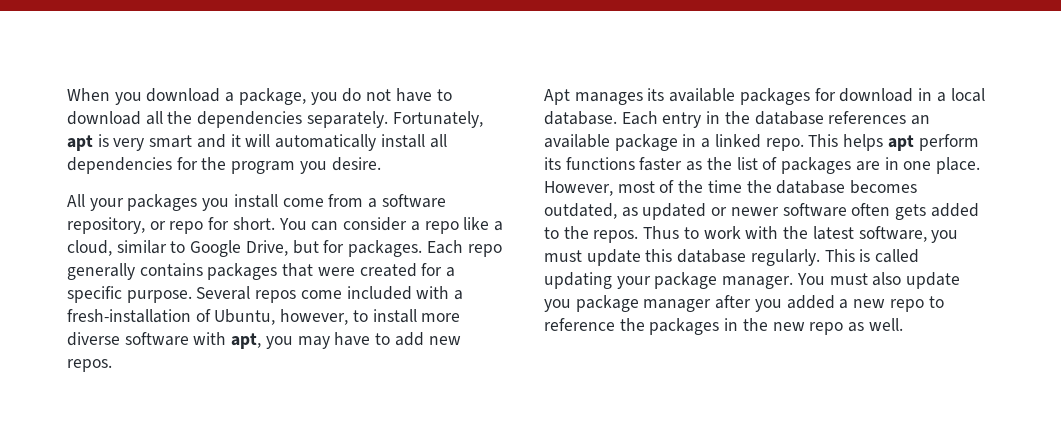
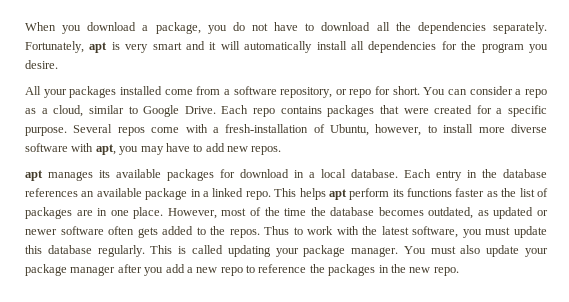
[202,194,278,211] you install -> [119,86,162,95] installed
[463,217,490,230] like -> [25,108,36,114] as
[245,240,423,257] Drive, but for packages. -> [184,106,216,114] Drive.
[67,263,135,280] generally -> (275, 112) none
[346,286,412,300] included -> (180, 130) none
[544,89,570,105] Apt -> [25,170,43,181] apt
[544,299,571,312] you -> [525,248,548,257] your
[786,295,835,309] added -> [165,264,185,273] add
[809,318,903,335] repo as well. -> [433,267,459,276] repo.

